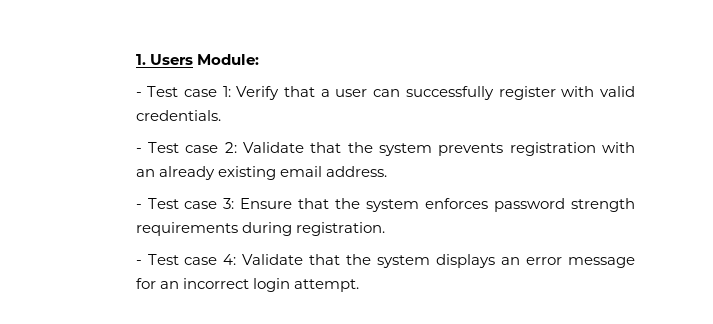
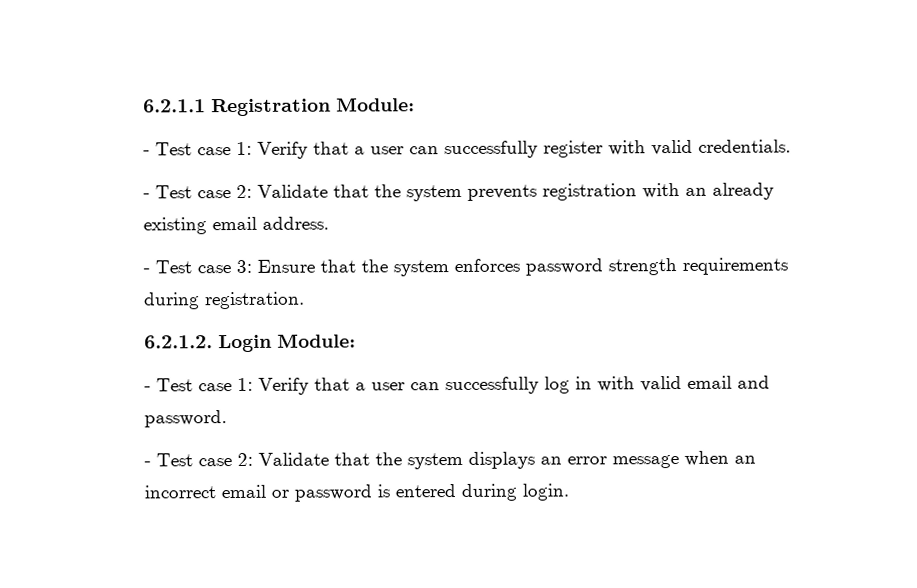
[135,54,193,65] 1. Users -> [142,98,331,117] 6.2.1.1 Registration
[135,254,237,265] // - Test case 4: -> [143,333,356,353] [143,375,770,395] [143,410,227,428] [143,452,253,467] // 6.2.1.2. Login Module: // - Test case 1: Verify that a user can successfully log in with valid email and password. // - Test case 2:
[135,278,156,289] for -> [683,450,729,466] when
[252,278,359,292] login attempt. -> [220,483,569,502] email or password is entered during login.

